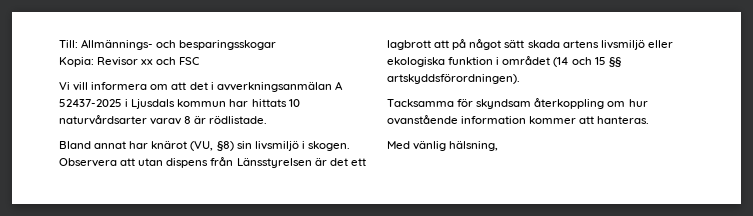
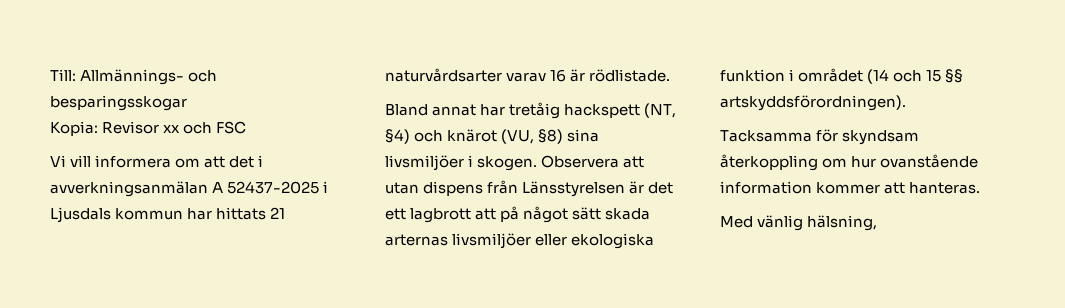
[288,99,300,107] 10 -> [270,207,286,219] 21
[184,116,192,124] 8 -> [550,69,567,82] 16
(149, 145) none -> [509,102,677,119] [385,129,444,144] tretåig hackspett (NT, §4) och
[236,141,299,151] sin livsmiljö -> [567,129,600,142] [385,155,464,171] sina livsmiljöer
[562,40,645,50] artens livsmiljö -> [385,233,532,249] arternas livsmiljöer

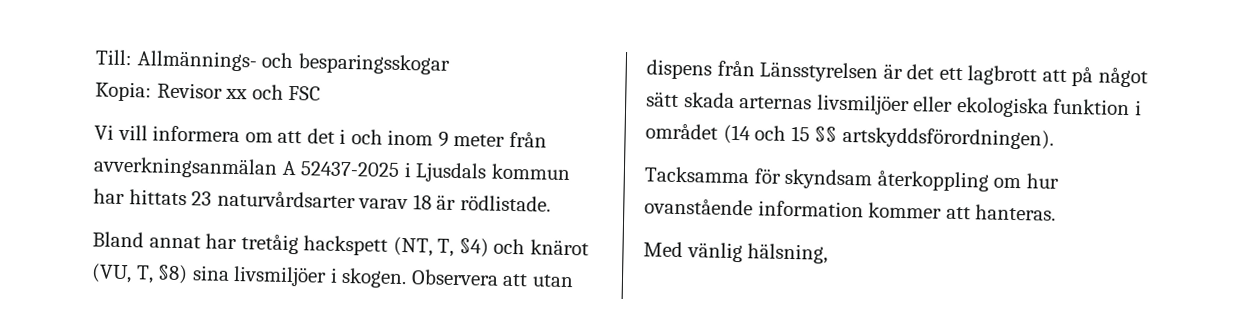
(264, 161) none -> [350,129,547,148] och inom 9 meter från
[270,207,286,219] 21 -> [191,191,213,206] 23
[550,69,567,82] 16 -> [412,194,432,210] 18
(677, 110) none -> [437,238,455,257] T,
(535, 136) none -> [135,265,154,284] T,

